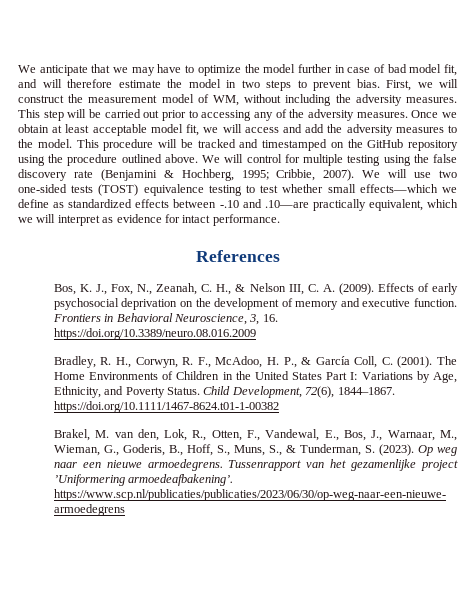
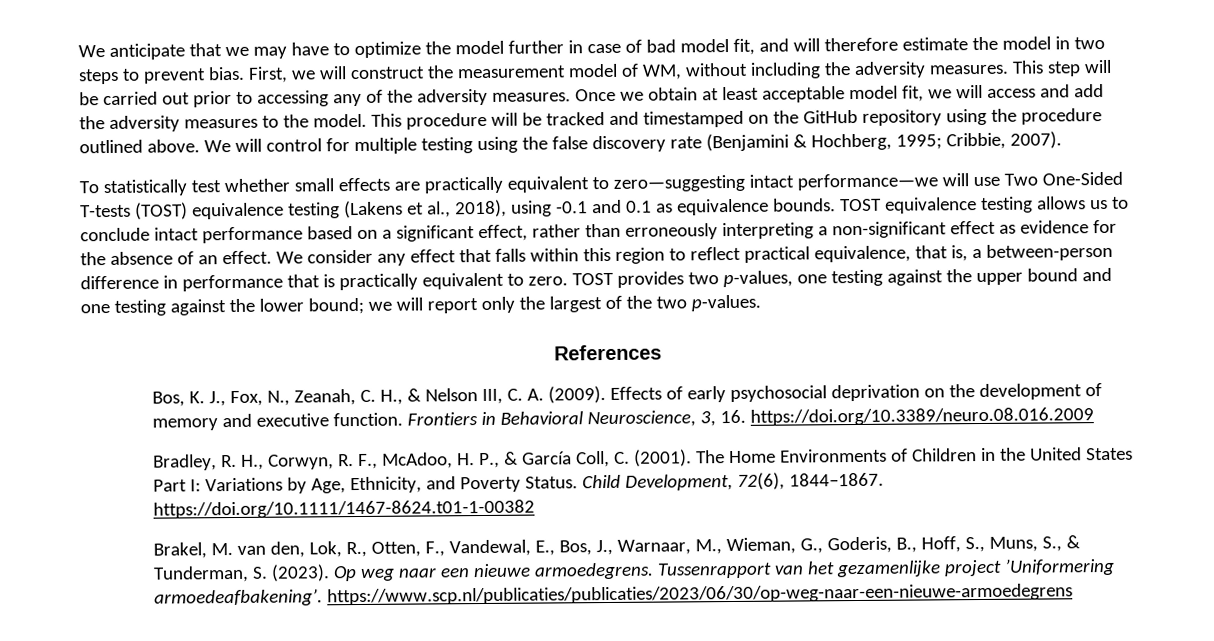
[362,169,458,178] [18,184,457,196] [18,199,459,211] [18,214,280,226] We will use two one-sided tests (TOST) equivalence testing to test whether small effects—which we define as standardized effects between -.10 and .10—are practically equivalent, which we will interpret as evidence for intact performance. -> [79,171,1123,197] [80,196,1129,220] [80,219,1117,244] [80,243,1113,266] [80,267,1112,292] [80,294,761,316] // To statistically test whether small effects are practically equivalent to zero—suggesting intact performance—we will use Two One-Sided T-tests (TOST) equivalence testing (Lakens et al., 2018), using -0.1 and 0.1 as equivalence bounds. TOST equivalence testing allows us to conclude intact performance based on a significant effect, rather than erroneously interpreting a non-significant effect as evidence for the absence of an effect. We consider any effect that falls within this region to reflect practical equivalence, that is, a between-person difference in performance that is practically equivalent to zero. TOST provides two p-values, one testing against the upper bound and one testing against the lower bound; we will report only the largest of the two p-values.

